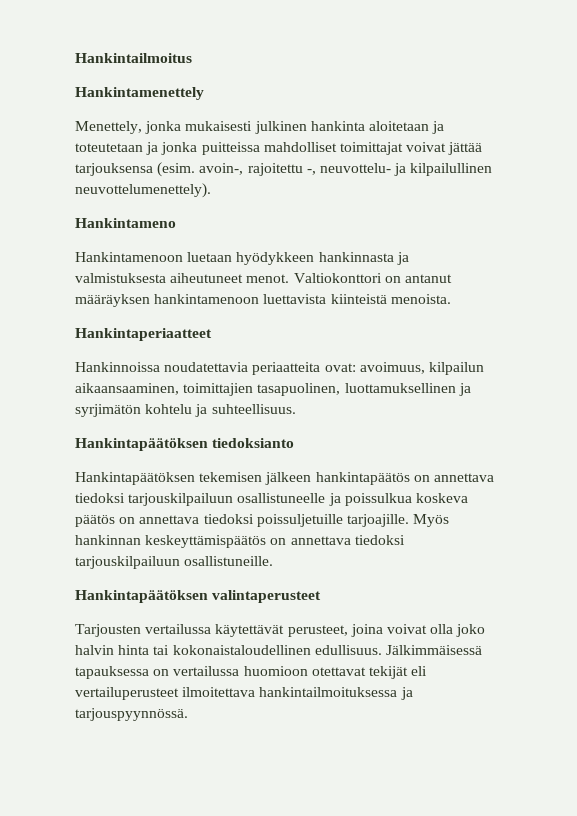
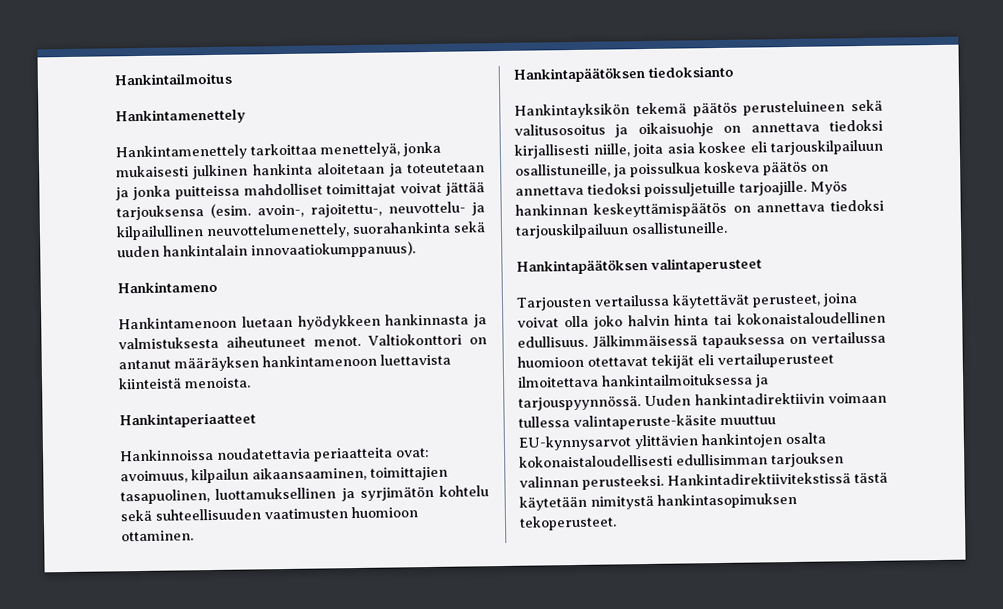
[75,121,142,134] Menettely, -> [115,142,400,161] Hankintamenettely tarkoittaa menettelyä,
[247,163,316,176] rajoitettu -, -> [310,203,382,218] rajoitettu-,
[75,183,211,198] neuvottelumenettely). -> [206,221,486,240] [117,241,416,259] neuvottelumenettely, suorahankinta sekä uuden hankintalain innovaatiokumppanuus).
[195,404,296,417] [75,438,295,451] [75,472,494,485] [75,493,326,506] ja suhteellisuus. // Hankintapäätöksen tiedoksianto // Hankintapäätöksen tekemisen jälkeen hankintapäätös on annettava tiedoksi tarjouskilpailuun osallistuneelle -> [120,506,418,522] [121,530,194,542] [513,65,734,83] [514,99,883,119] [514,119,883,138] [514,139,883,159] [515,163,611,178] sekä suhteellisuuden vaatimusten huomioon ottaminen. // Hankintapäätöksen tiedoksianto // Hankintayksikön tekemä päätös perusteluineen sekä valitusosoitus ja oikaisuohje on annettava tiedoksi kirjallisesti niille, joita asia koskee eli tarjouskilpailuun osallistuneille,
(188, 714) none -> [644,392,887,407] [518,414,776,431] [518,432,826,451] [519,452,844,468] [519,471,888,490] [519,492,797,511] [519,515,617,531] Uuden hankintadirektiivin voimaan tullessa valintaperuste-käsite muuttuu EU-kynnysarvot ylittävien hankintojen osalta kokonaistaloudellisesti edullisimman tarjouksen valinnan perusteeksi. Hankintadirektiivitekstissä tästä käytetään nimitystä hankintasopimuksen tekoperusteet.

